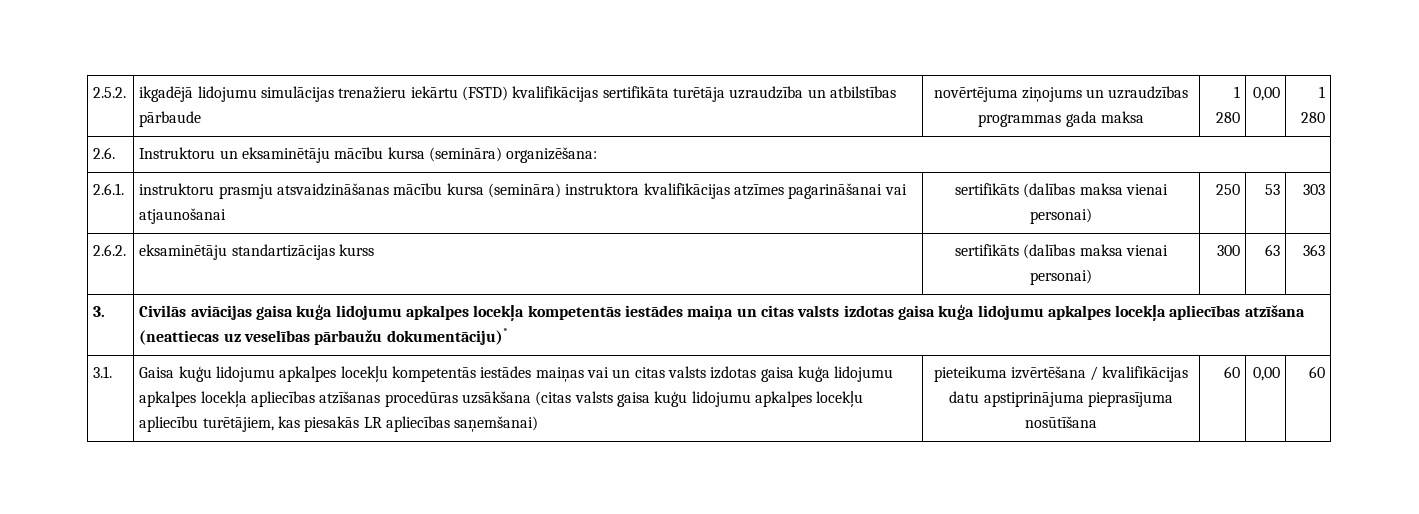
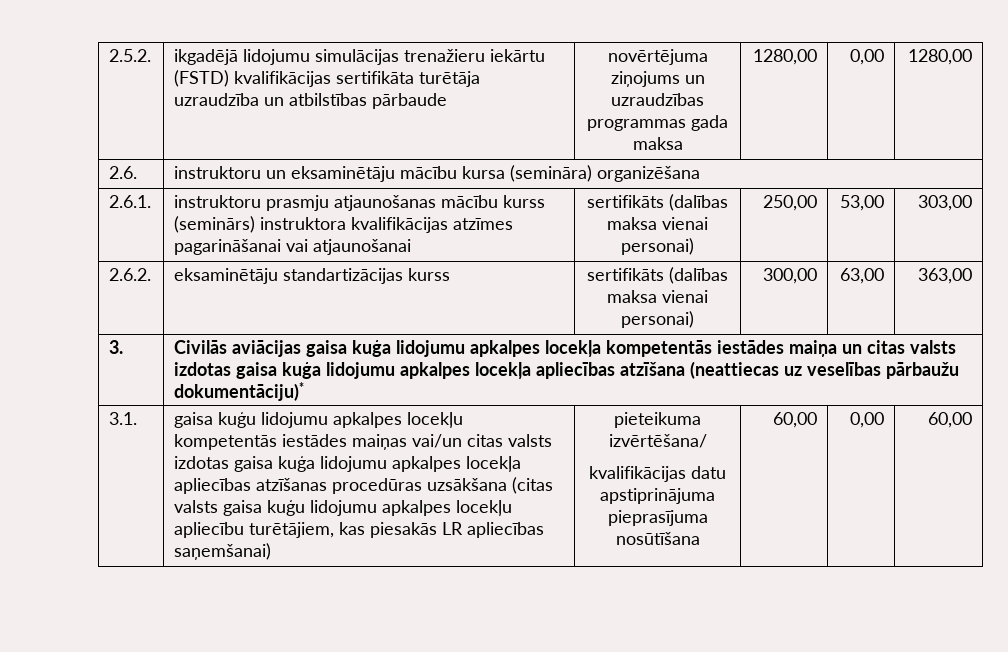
[1233,86,1240,98] [1215,112,1240,123] [1252,87,1280,101] [1318,86,1325,98] [1300,112,1325,123] 1 280 | 0,00 | 1 280 -> [752,49,817,65] [849,49,884,65] [907,49,972,65] 1280,00 | 0,00 | 1280,00
[139,147,216,159] Instruktoru -> [174,166,262,179] instruktoru
[506,147,598,163] organizēšana: -> [597,166,701,182] organizēšana
[277,183,562,198] atsvaidzināšanas mācību kursa (semināra) -> [334,195,546,211] [174,216,256,233] atjaunošanas mācību kurss (seminārs)
[1215,184,1240,195] [1264,184,1280,195] [1302,184,1325,195] 250 | 53 | 303 -> [762,195,817,211] [839,195,884,211] [917,195,972,211] 250,00 | 53,00 | 303,00
[1216,245,1240,256] [1264,244,1280,256] [1302,244,1325,256] 300 | 63 | 363 -> [762,268,817,284] [839,268,884,284] [917,268,972,284] 300,00 | 63,00 | 363,00
[139,367,175,378] Gaisa -> [174,412,214,428] gaisa
[586,367,631,378] vai un -> [412,434,463,448] vai/un
[1010,366,1099,381] izvērtēšana / -> [608,434,707,448] izvērtēšana/ //
[1223,366,1240,378] [1252,367,1280,381] [1308,366,1325,378] 60 | 0,00 | 60 -> [772,412,817,428] [849,412,884,428] [927,412,972,428] 60,00 | 0,00 | 60,00

